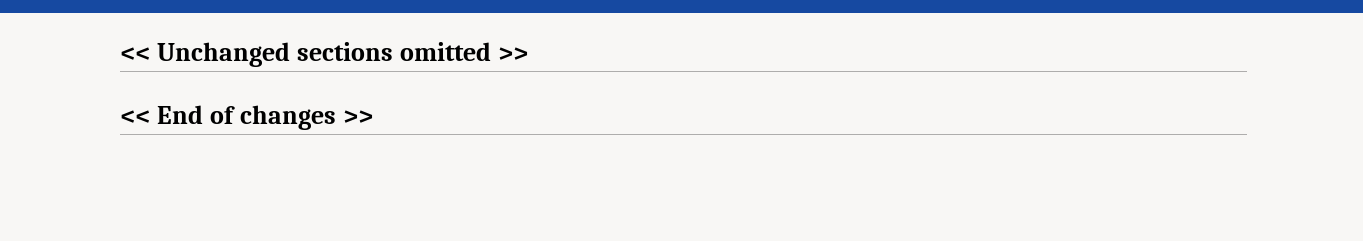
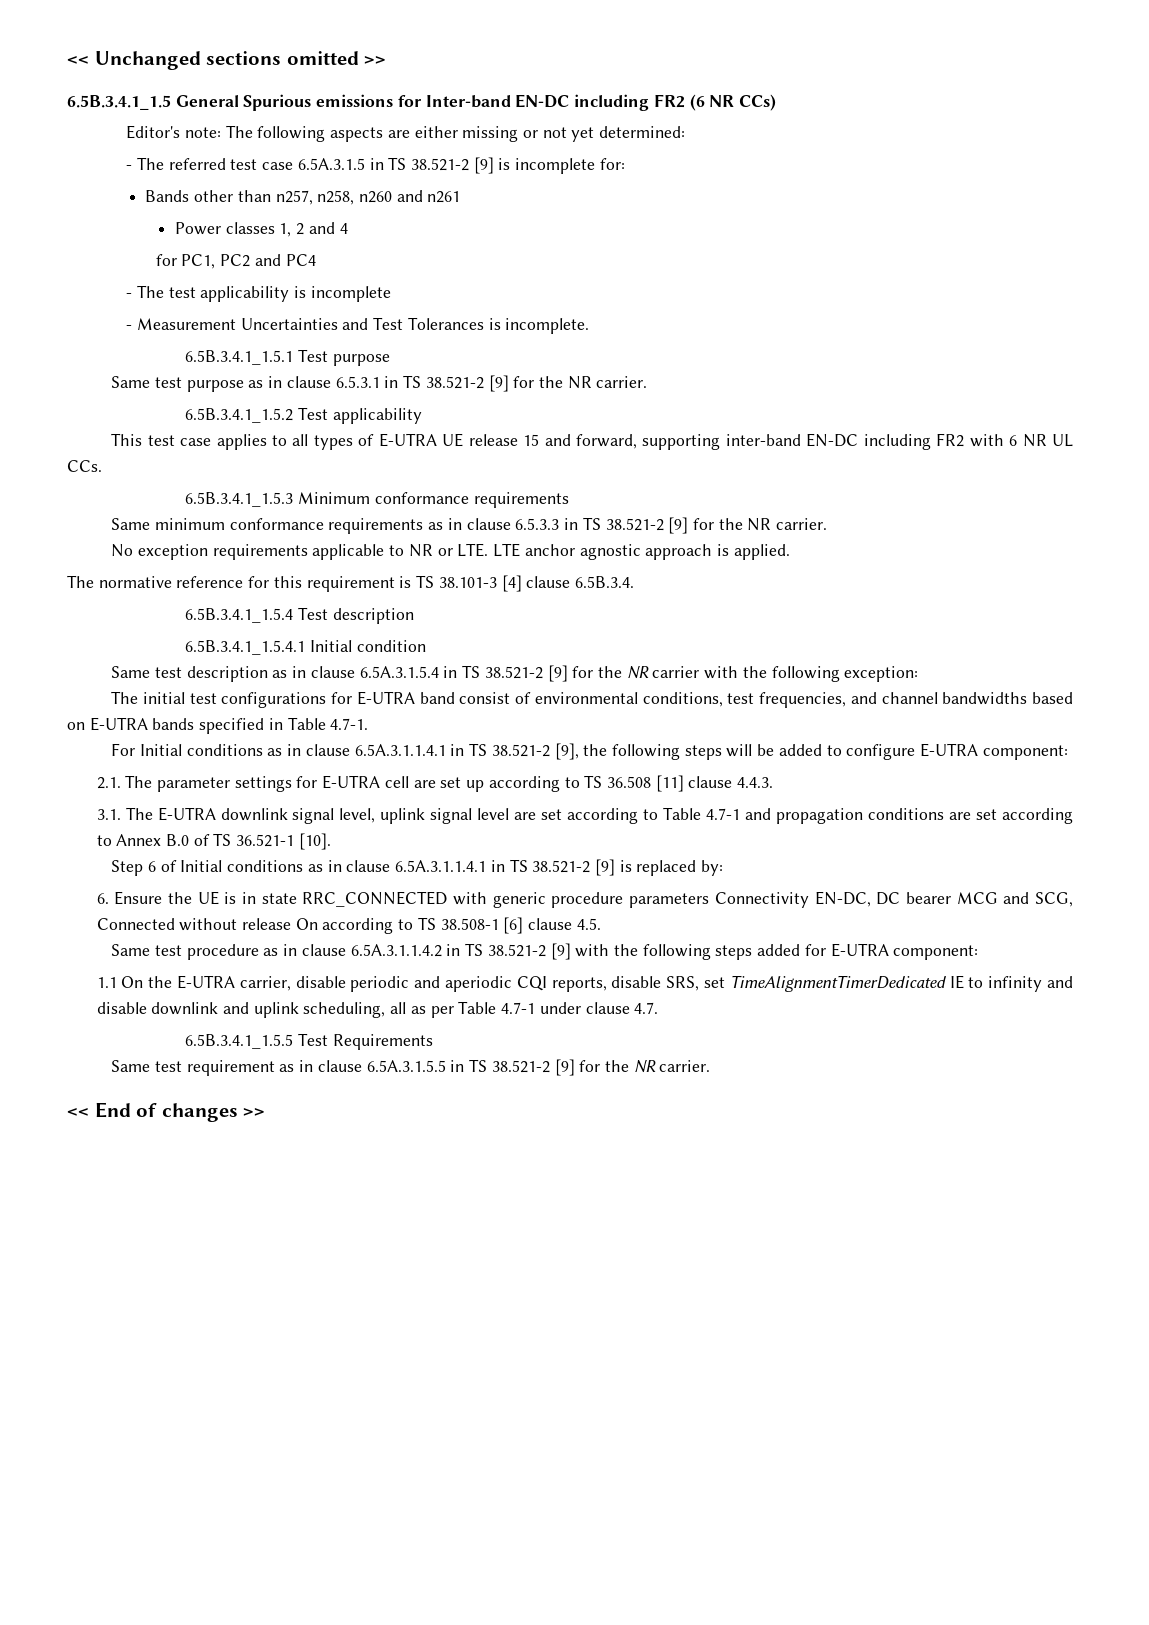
(528, 54) none -> [67,94,776,111] [126,125,686,142] [126,157,625,174] [145,190,461,205] [175,222,348,237] [155,254,316,269] [126,285,391,302] [126,317,590,334] [185,349,390,366] [111,375,648,392] [185,407,422,424] [111,433,1074,450] [67,460,102,472] [185,492,569,508] [111,517,828,534] [111,543,790,560] [67,575,634,592] [185,607,414,624] [185,640,426,655] [111,665,919,682] [111,691,1073,708] [67,717,369,734] [111,743,1068,760] [96,775,774,792] [96,807,1073,824] [96,833,331,850] [111,859,724,876] [96,891,1073,908] [96,917,601,934] [111,943,979,960] [96,975,1074,992] [96,1001,659,1018] [185,1033,433,1050] [111,1059,711,1076] // 6.5B.3.4.1_1.5 General Spurious emissions for Inter-band EN-DC including FR2 (6 NR CCs) // Editor's note: The following aspects are either missing or not yet determined: // - The referred test case 6.5A.3.1.5 in TS 38.521-2 [9] is incomplete for: // Bands other than n257, n258, n260 and n261 // Power classes 1, 2 and 4 // for PC1, PC2 and PC4 // - The test applicability is incomplete // - Measurement Uncertainties and Test Tolerances is incomplete. // 6.5B.3.4.1_1.5.1 Test purpose // Same test purpose as in clause 6.5.3.1 in TS 38.521-2 [9] for the NR carrier. // 6.5B.3.4.1_1.5.2 Test applicability // This test case applies to all types of E-UTRA UE release 15 and forward, supporting inter-band EN-DC including FR2 with 6 NR UL CCs. // 6.5B.3.4.1_1.5.3 Minimum conformance requirements // Same minimum conformance requirements as in clause 6.5.3.3 in TS 38.521-2 [9] for the NR carrier. // No exception requirements applicable to NR or LTE. LTE anchor agnostic approach is applied. // The normative reference for this requirement is TS 38.101-3 [4] clause 6.5B.3.4. // 6.5B.3.4.1_1.5.4 Test description // 6.5B.3.4.1_1.5.4.1 Initial condition // Same test description as in clause 6.5A.3.1.5.4 in TS 38.521-2 [9] for the NR carrier with the following exception: // The initial test configurations for E-UTRA band consist of environmental conditions, test frequencies, and channel bandwidths based on E-UTRA bands specified in Table 4.7-1. // For Initial conditions as in clause 6.5A.3.1.1.4.1 in TS 38.521-2 [9], the following steps will be added to configure E-UTRA component: // 2.1. The parameter settings for E-UTRA cell are set up according to TS 36.508 [11] clause 4.4.3. // 3.1. The E-UTRA downlink signal level, uplink signal level are set according to Table 4.7-1 and propagation conditions are set according to Annex B.0 of TS 36.521-1 [10]. // Step 6 of Initial conditions as in clause 6.5A.3.1.1.4.1 in TS 38.521-2 [9] is replaced by: // 6. Ensure the UE is in state RRC_CONNECTED with generic procedure parameters Connectivity EN-DC, DC bearer MCG and SCG, Connected without release On according to TS 38.508-1 [6] clause 4.5. // Same test procedure as in clause 6.5A.3.1.1.4.2 in TS 38.521-2 [9] with the following steps added for E-UTRA component: // 1.1 On the E-UTRA carrier, disable periodic and aperiodic CQI reports, disable SRS, set TimeAlignmentTimerDedicated IE to infinity and disable downlink and uplink scheduling, all as per Table 4.7-1 under clause 4.7. // 6.5B.3.4.1_1.5.5 Test Requirements // Same test requirement as in clause 6.5A.3.1.5.5 in TS 38.521-2 [9] for the NR carrier.

